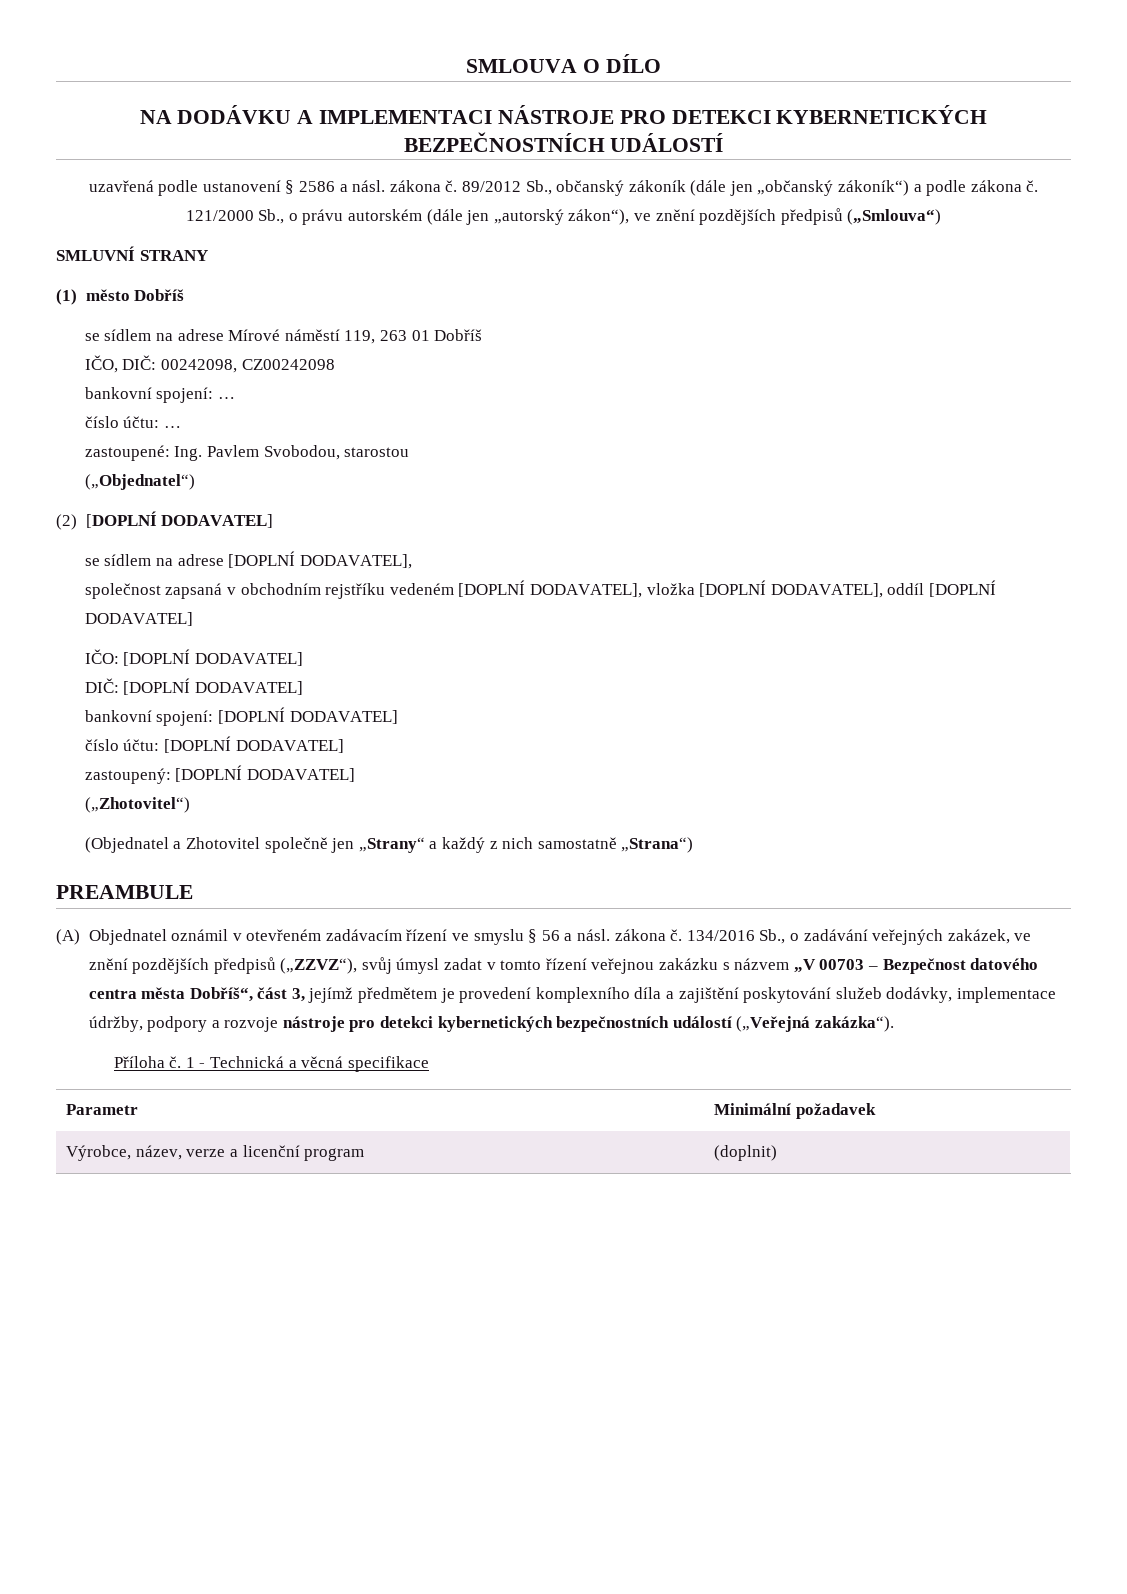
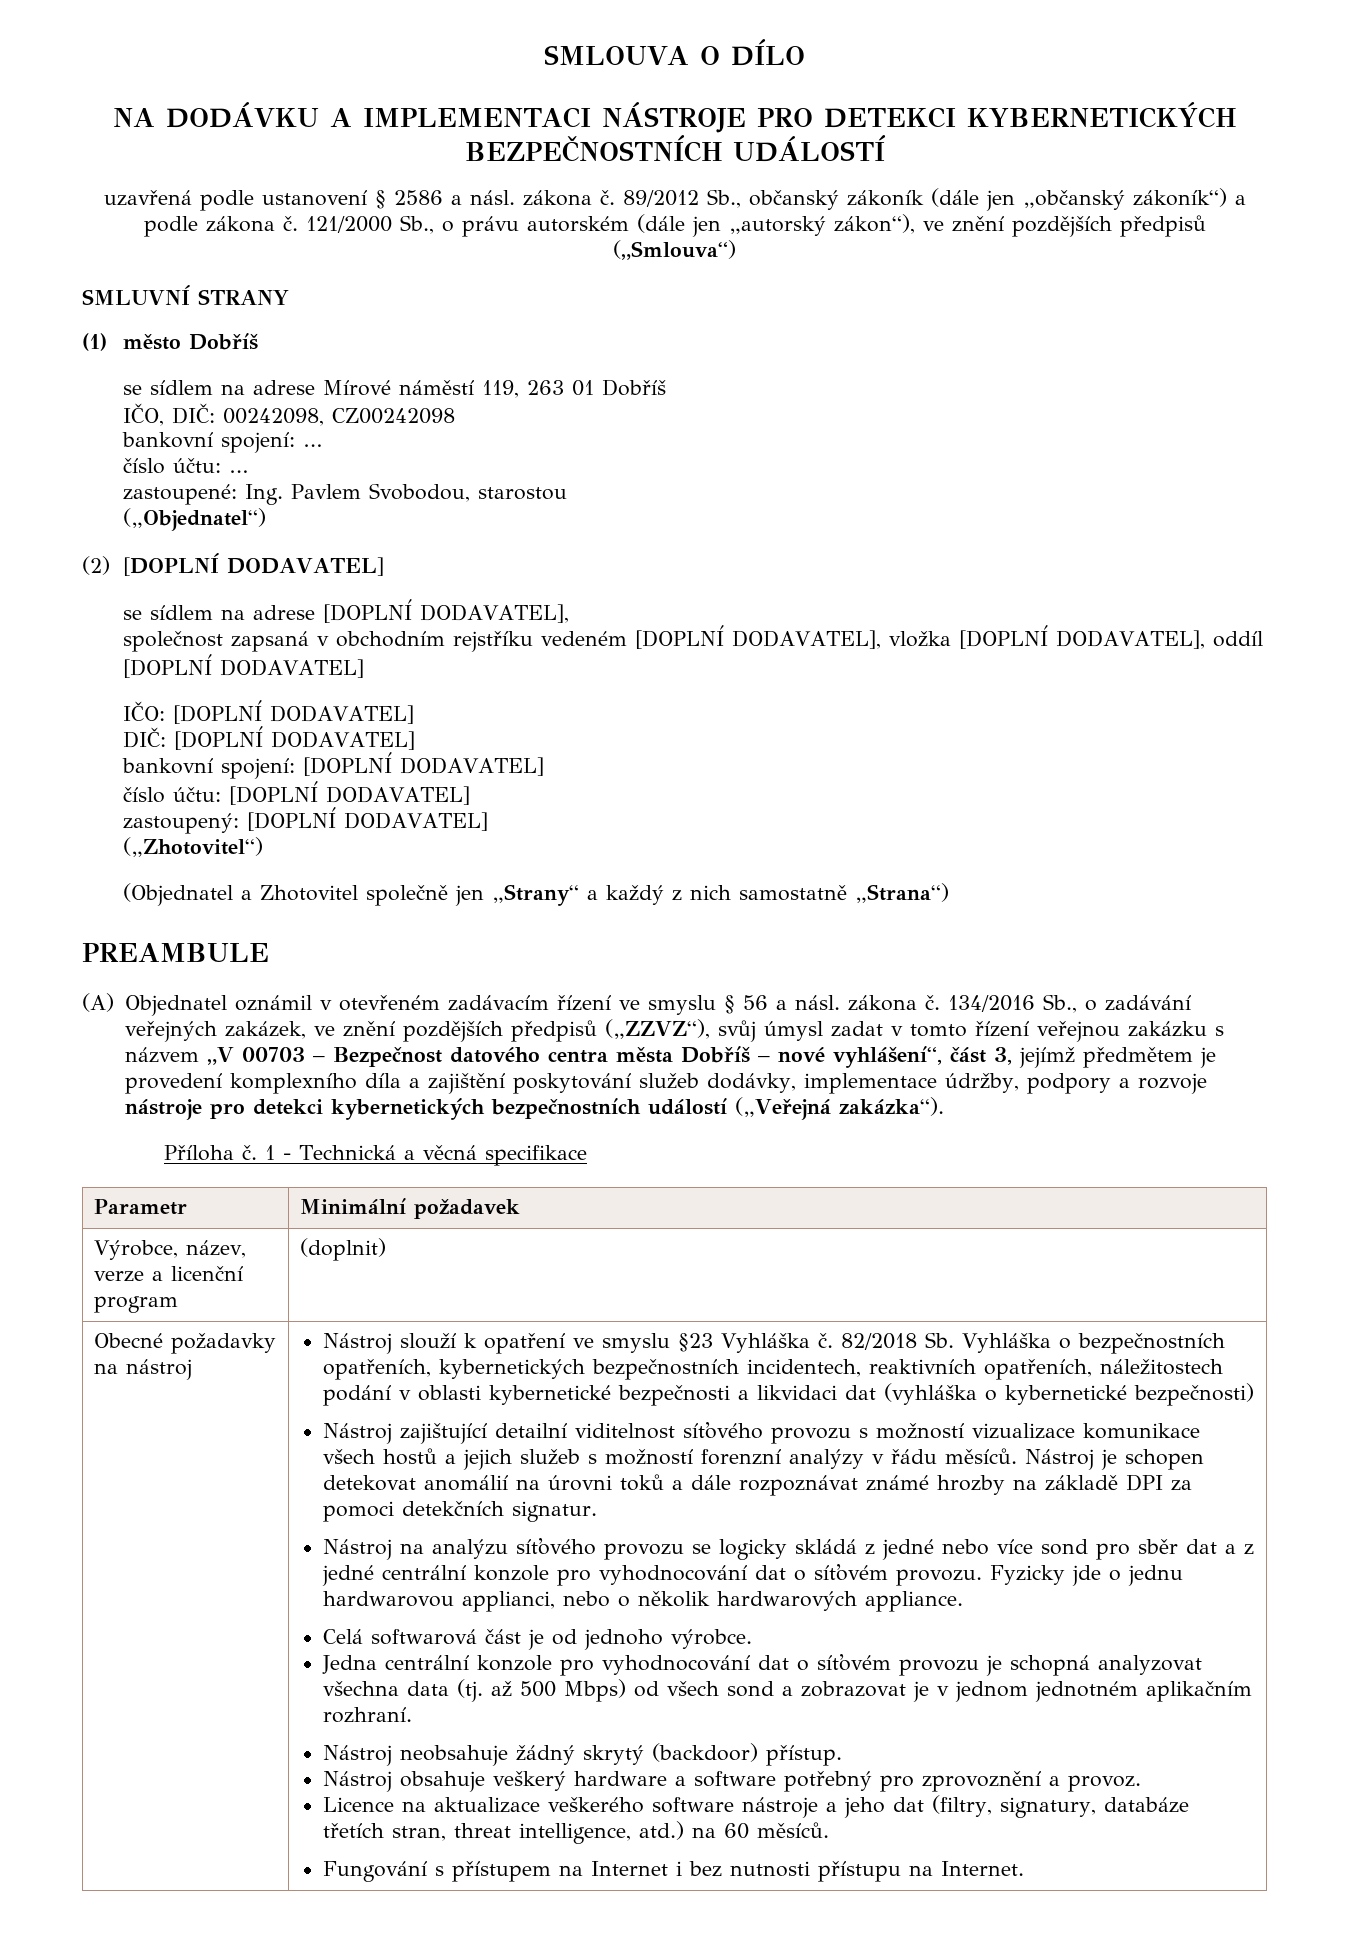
[189,987,253,1002] Dobříš“, -> [680,1046,942,1068] Dobříš – nové vyhlášení“,
(778, 1153) none -> [93,1333,276,1354] [93,1359,192,1380] [323,1332,1226,1354] [323,1359,1224,1380] [323,1383,1255,1406] [323,1422,1201,1444] [323,1448,1205,1470] [323,1474,1193,1496] [323,1501,598,1522] [323,1538,1255,1560] [322,1564,1184,1586] [323,1591,964,1612] [323,1629,753,1650] [322,1654,1203,1676] [323,1679,1253,1702] [323,1707,413,1723] [323,1743,843,1766] [323,1771,1142,1792] [323,1795,1190,1818] [323,1821,830,1844] [323,1861,1025,1882] // Obecné požadavky na nástroj | Nástroj slouží k opatření ve smyslu §23 Vyhláška č. 82/2018 Sb. Vyhláška o bezpečnostních opatřeních, kybernetických bezpečnostních incidentech, reaktivních opatřeních, náležitostech podání v oblasti kybernetické bezpečnosti a likvidaci dat (vyhláška o kybernetické bezpečnosti) // Nástroj zajištující detailní viditelnost síťového provozu s možností vizualizace komunikace všech hostů a jejich služeb s možností forenzní analýzy v řádu měsíců. Nástroj je schopen detekovat anomálií na úrovni toků a dále rozpoznávat známé hrozby na základě DPI za pomoci detekčních signatur. // Nástroj na analýzu síťového provozu se logicky skládá z jedné nebo více sond pro sběr dat a z jedné centrální konzole pro vyhodnocování dat o síťovém provozu. Fyzicky jde o jednu hardwarovou applianci, nebo o několik hardwarových appliance. // Celá softwarová část je od jednoho výrobce. // Jedna centrální konzole pro vyhodnocování dat o síťovém provozu je schopná analyzovat všechna data (tj. až 500 Mbps) od všech sond a zobrazovat je v jednom jednotném aplikačním rozhraní. // Nástroj neobsahuje žádný skrytý (backdoor) přístup. // Nástroj obsahuje veškerý hardware a software potřebný pro zprovoznění a provoz. // Licence na aktualizace veškerého software nástroje a jeho dat (filtry, signatury, databáze třetích stran, threat intelligence, atd.) na 60 měsíců. // Fungování s přístupem na Internet i bez nutnosti přístupu na Internet.

